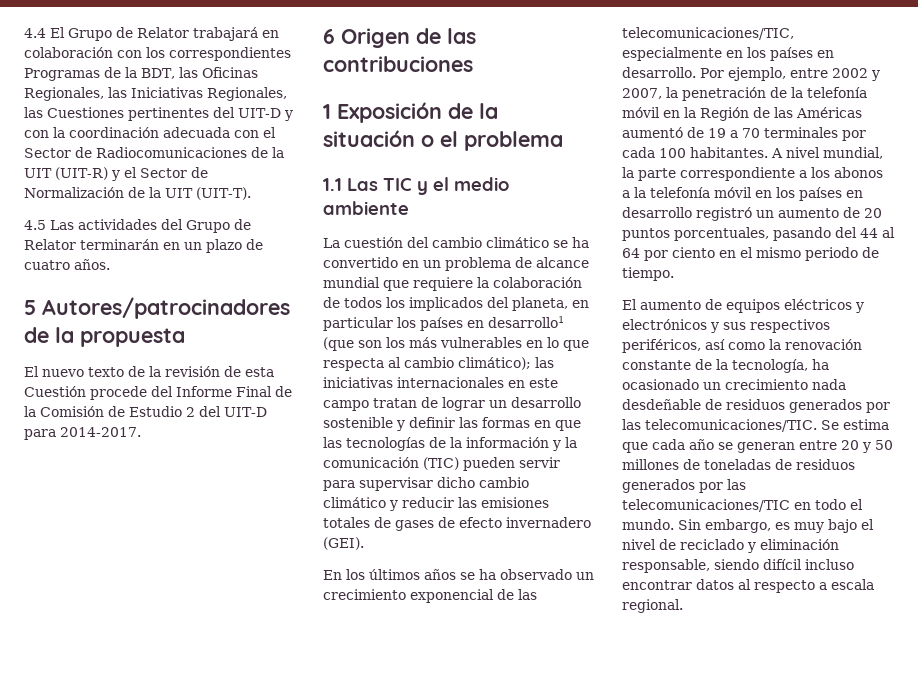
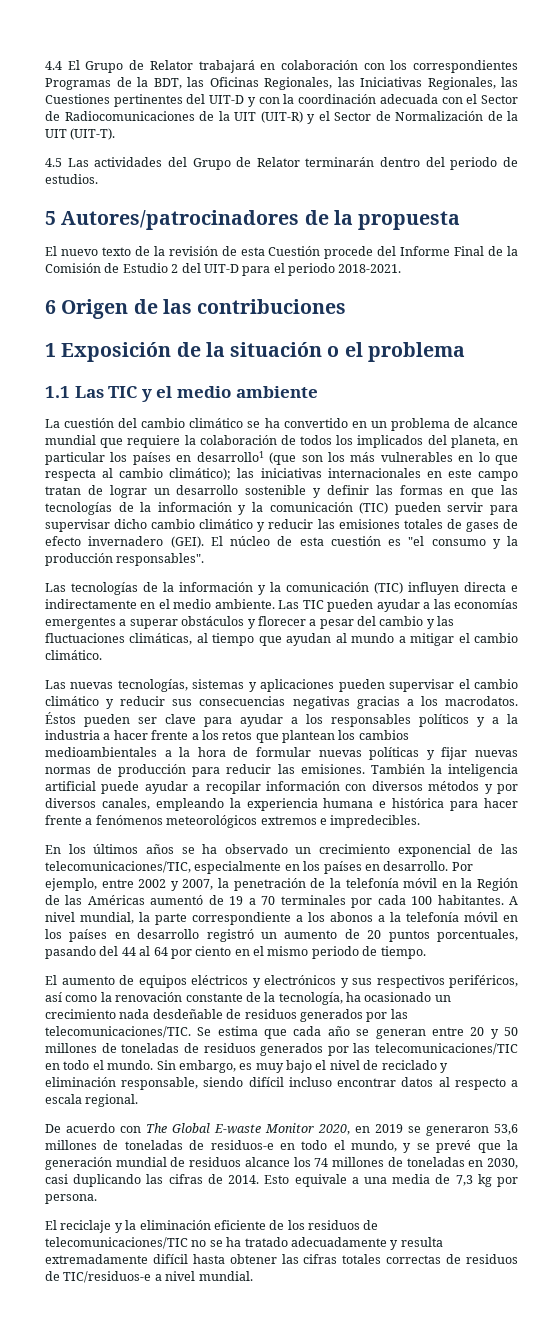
[163,239,263,253] [24,259,110,270] en un plazo de cuatro años. -> [380,157,518,170] [45,174,98,184] dentro del periodo de estudios.
[60,427,141,437] 2014-2017. -> [273,263,402,276] el periodo 2018-2021.
(364, 543) none -> [210,536,518,549] [45,553,205,566] [45,582,518,595] [45,599,518,612] [45,616,455,629] [45,633,518,646] [45,650,102,660] [45,679,519,692] [45,696,518,709] [45,712,518,727] [45,730,409,743] [45,747,519,760] [45,764,518,777] [45,781,518,794] [45,798,519,811] [45,815,421,828] El núcleo de esta cuestión es "el consumo y la producción responsables". // Las tecnologías de la información y la comunicación (TIC) influyen directa e indirectamente en el medio ambiente. Las TIC pueden ayudar a las economías emergentes a superar obstáculos y florecer a pesar del cambio y las fluctuaciones climáticas, al tiempo que ayudan al mundo a mitigar el cambio climático. // Las nuevas tecnologías, sistemas y aplicaciones pueden supervisar el cambio climático y reducir sus consecuencias negativas gracias a los macrodatos. Éstos pueden ser clave para ayudar a los responsables políticos y a la industria a hacer frente a los retos que plantean los cambios medioambientales a la hora de formular nuevas políticas y fijar nuevas normas de producción para reducir las emisiones. También la inteligencia artificial puede ayudar a recopilar información con diversos métodos y por diversos canales, empleando la experiencia humana e histórica para hacer frente a fenómenos meteorológicos extremos e impredecibles.
(683, 606) none -> [45,1123,518,1136] [45,1140,518,1153] [45,1157,519,1170] [45,1174,518,1187] [45,1194,97,1204] [45,1220,379,1233] [45,1237,443,1250] [45,1254,519,1264] [45,1271,253,1283] // De acuerdo con The Global E-waste Monitor 2020, en 2019 se generaron 53,6 millones de toneladas de residuos-e en todo el mundo, y se prevé que la generación mundial de residuos alcance los 74 millones de toneladas en 2030, casi duplicando las cifras de 2014. Esto equivale a una media de 7,3 kg por persona. // El reciclaje y la eliminación eficiente de los residuos de telecomunicaciones/TIC no se ha tratado adecuadamente y resulta extremadamente difícil hasta obtener las cifras totales correctas de residuos de TIC/residuos-e a nivel mundial.

